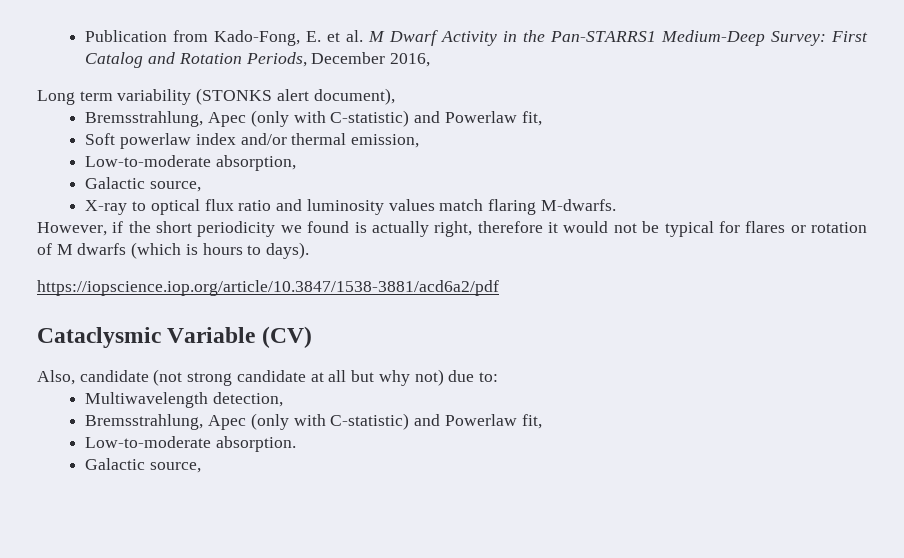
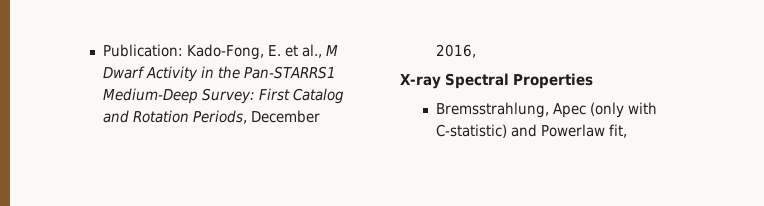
[85,30,209,42] Publication from -> [103,44,184,57] Publication:
[346,30,364,42] al. -> [302,44,323,58] al.,
[37,88,395,105] [85,110,542,127] [85,133,420,149] [85,155,297,171] [85,177,202,192] [85,199,616,215] [37,221,867,237] [37,242,310,259] [37,280,499,296] [37,326,312,348] [37,369,498,386] [85,392,284,408] [85,413,542,430] [85,436,297,452] [85,458,202,473] Long term variability (STONKS alert document), // Bremsstrahlung, Apec (only with C-statistic) and Powerlaw fit, // Soft powerlaw index and/or thermal emission, // Low-to-moderate absorption, // Galactic source, // X-ray to optical flux ratio and luminosity values match flaring M-dwarfs. // However, if the short periodicity we found is actually right, therefore it would not be typical for flares or rotation of M dwarfs (which is hours to days). // https://iopscience.iop.org/article/10.3847/1538-3881/acd6a2/pdf // Cataclysmic Variable (CV) // Also, candidate (not strong candidate at all but why not) due to: // Multiwavelength detection, // Bremsstrahlung, Apec (only with C-statistic) and Powerlaw fit, // Low-to-moderate absorption. // Galactic source, -> [400,73,593,89] [436,102,658,118] [436,124,628,138] X-ray Spectral Properties // Bremsstrahlung, Apec (only with C-statistic) and Powerlaw fit,

